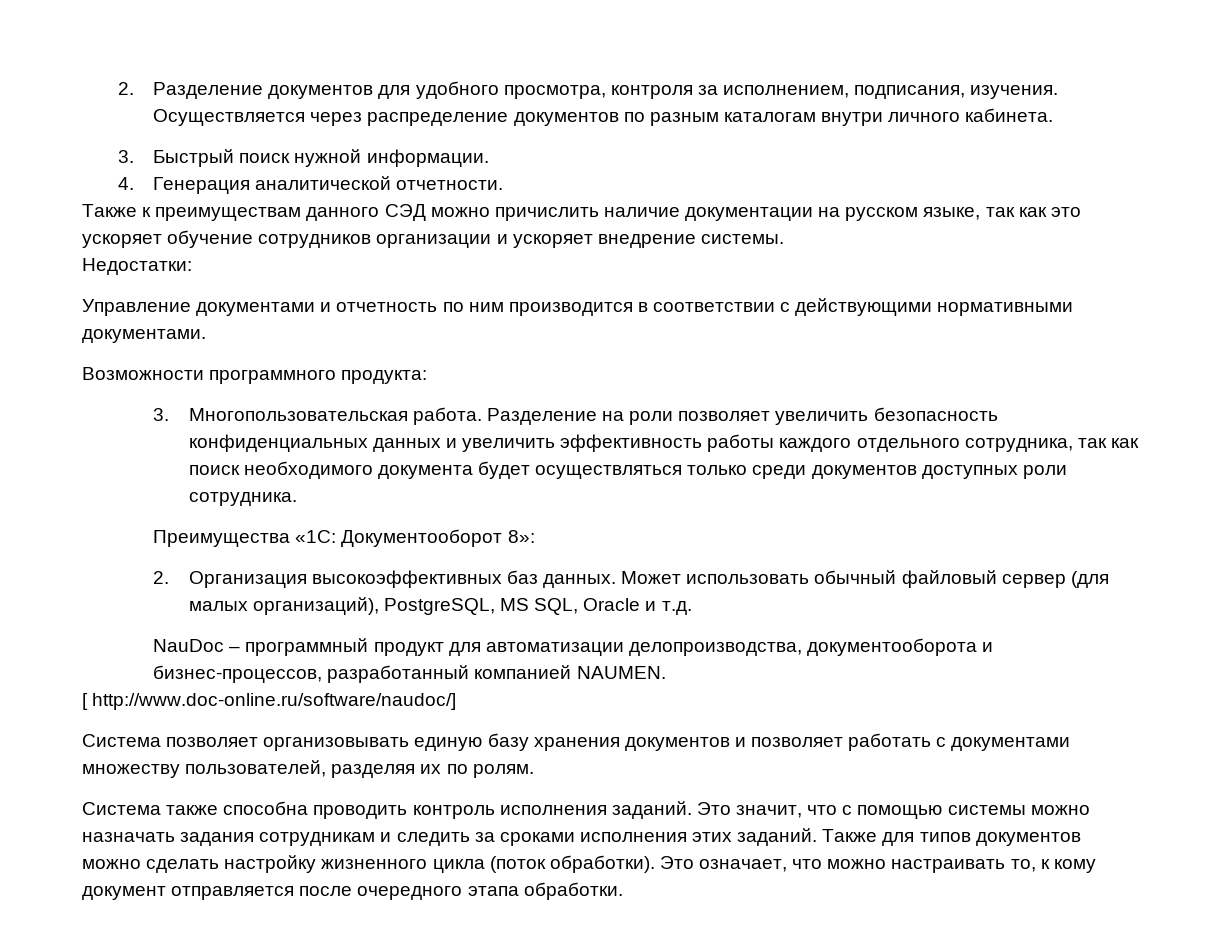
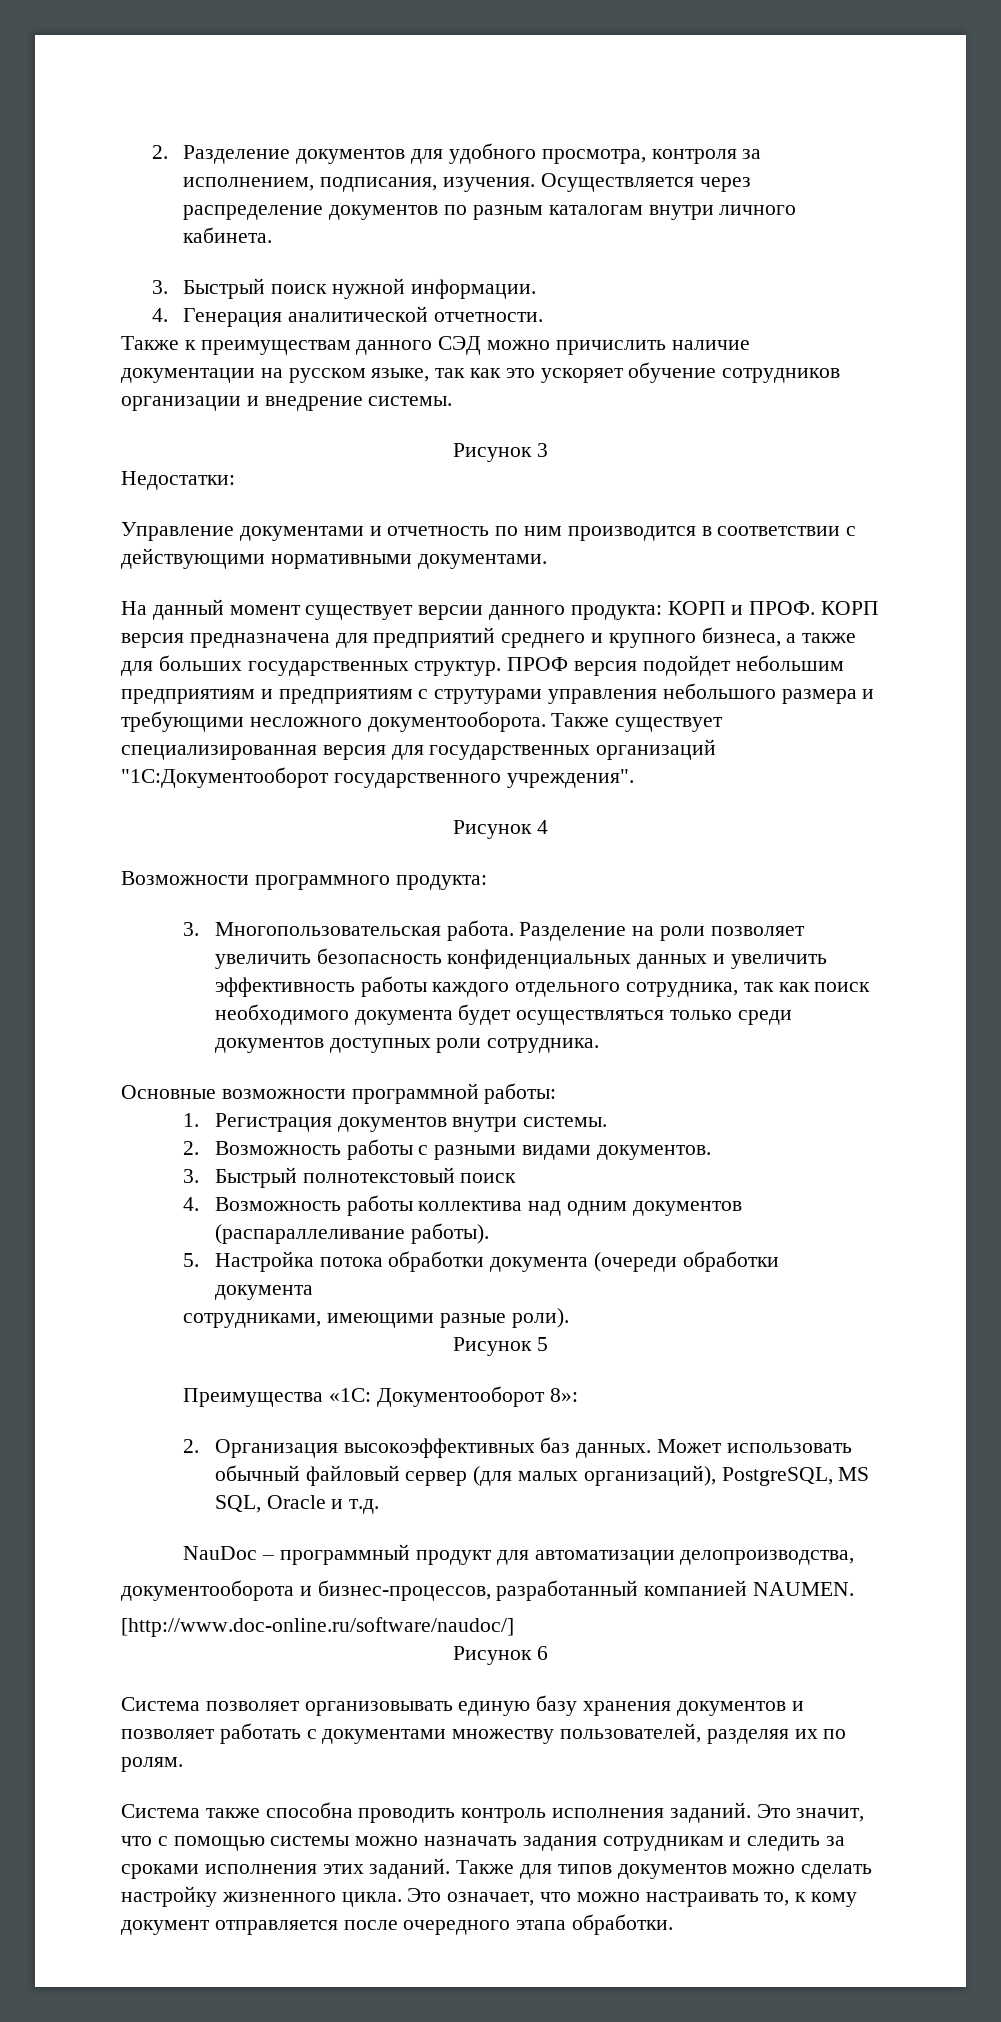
[512,234,593,248] ускоряет -> (259, 401) none
(784, 239) none -> [453,443,548,462] // Рисунок 3
(206, 336) none -> [121,599,880,620] [121,627,857,648] [121,655,844,676] [121,683,875,704] [121,711,724,732] [121,739,717,760] [121,767,634,788] [453,820,548,839] // На данный момент существует версии данного продукта: КОРП и ПРОФ. КОРП версия предназначена для предприятий среднего и крупного бизнеса, а также для больших государственных структур. ПРОФ версия подойдет небольшим предприятиям и предприятиям с струтурами управления небольшого размера и требующими несложного документооборота. Также существует специализированная версия для государственных организаций "1С:Документооборот государственного учреждения". // Рисунок 4
(297, 499) none -> [121,1083,557,1104] [183,1113,608,1132] [183,1139,711,1160] [183,1167,517,1188] [183,1195,742,1216] [214,1223,489,1244] [183,1251,779,1272] [214,1285,313,1300] [183,1308,569,1328] [453,1337,548,1356] // Основные возможности программной работы: // 1. Регистрация документов внутри системы. // 2. Возможность работы с разными видами документов. // 3. Быстрый полнотекстовый поиск // 4. Возможность работы коллектива над одним документов (распараллеливание работы). // 5. Настройка потока обработки документа (очереди обработки документа // сотрудниками, имеющими разные роли). // Рисунок 5
(802, 649) none -> (855, 1557) //
[82,693,457,710] [ http://www.doc-online.ru/software/naudoc/] -> [121,1617,514,1637] [453,1646,548,1665] [http://www.doc-online.ru/software/naudoc/] // Рисунок 6
[432,855,655,873] цикла (поток обработки). -> [341,1892,402,1907] цикла.

